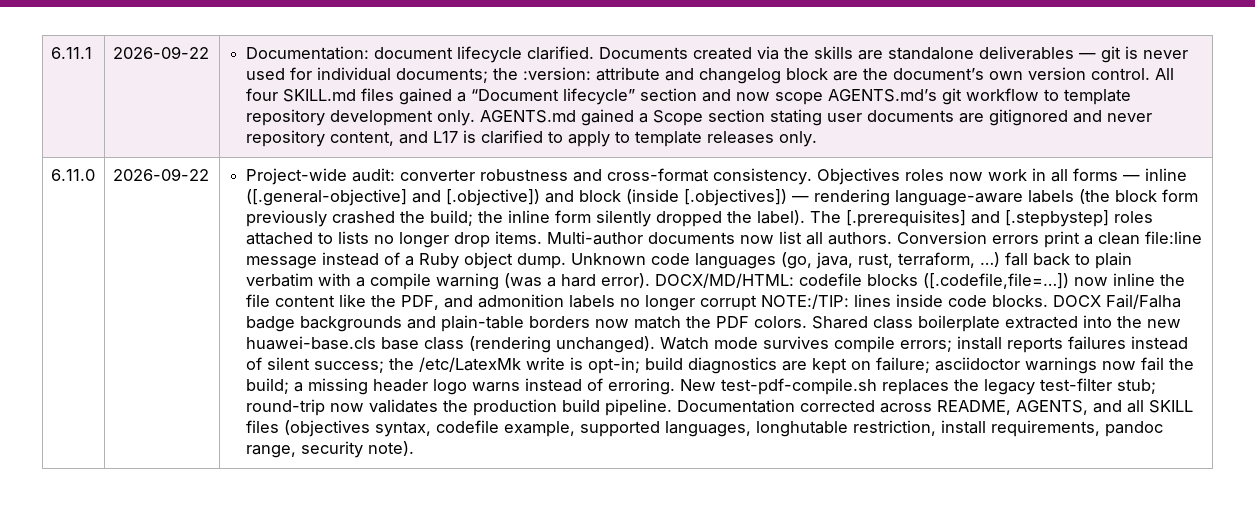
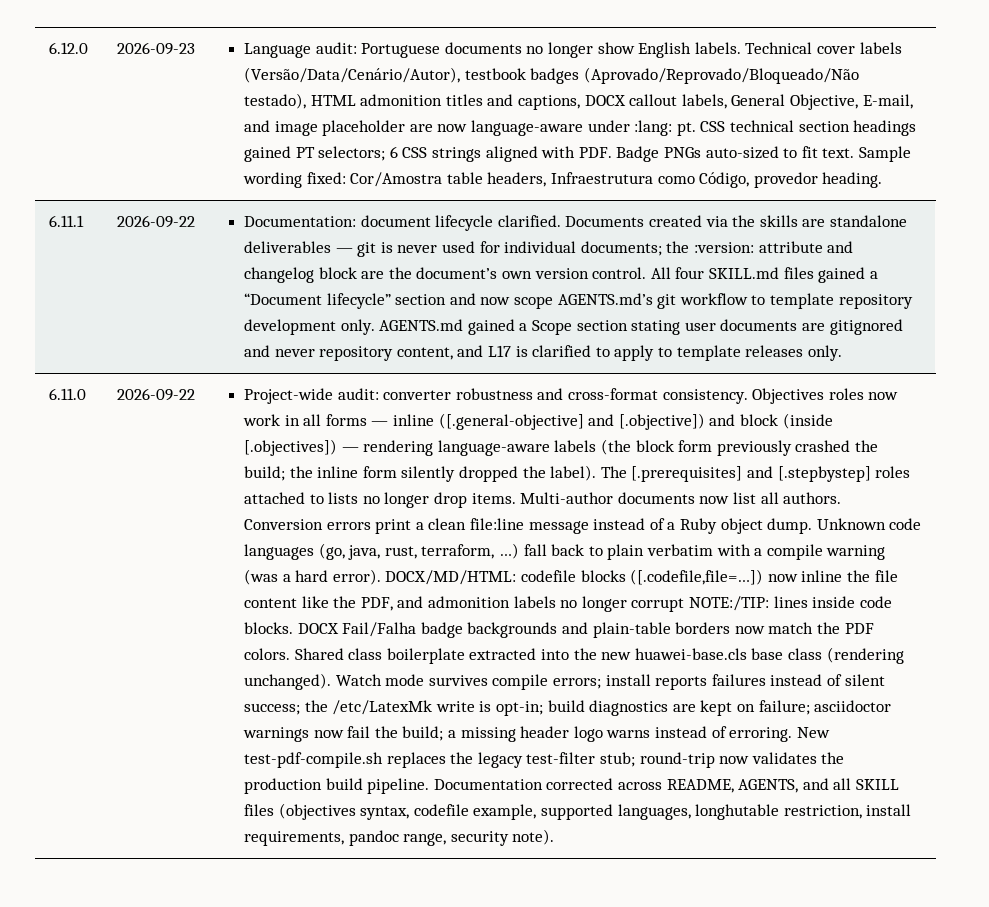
(50, 53) none -> [49,42,89,54] [117,42,196,55] [244,42,902,58] [244,67,859,84] [244,93,913,110] [244,120,917,136] [244,146,911,162] [243,172,883,188] 6.12.0 | 2026-09-23 | Language audit: Portuguese documents no longer show English labels. Technical cover labels (Versão/Data/Cenário/Autor), testbook badges (Aprovado/Reprovado/Bloqueado/Não testado), HTML admonition titles and captions, DOCX callout labels, General Objective, E-mail, and image placeholder are now language-aware under :lang: pt. CSS technical section headings gained PT selectors; 6 CSS strings aligned with PDF. Badge PNGs auto-sized to fit text. Sample wording fixed: Cor/Amostra table headers, Infraestrutura como Código, provedor heading. //

